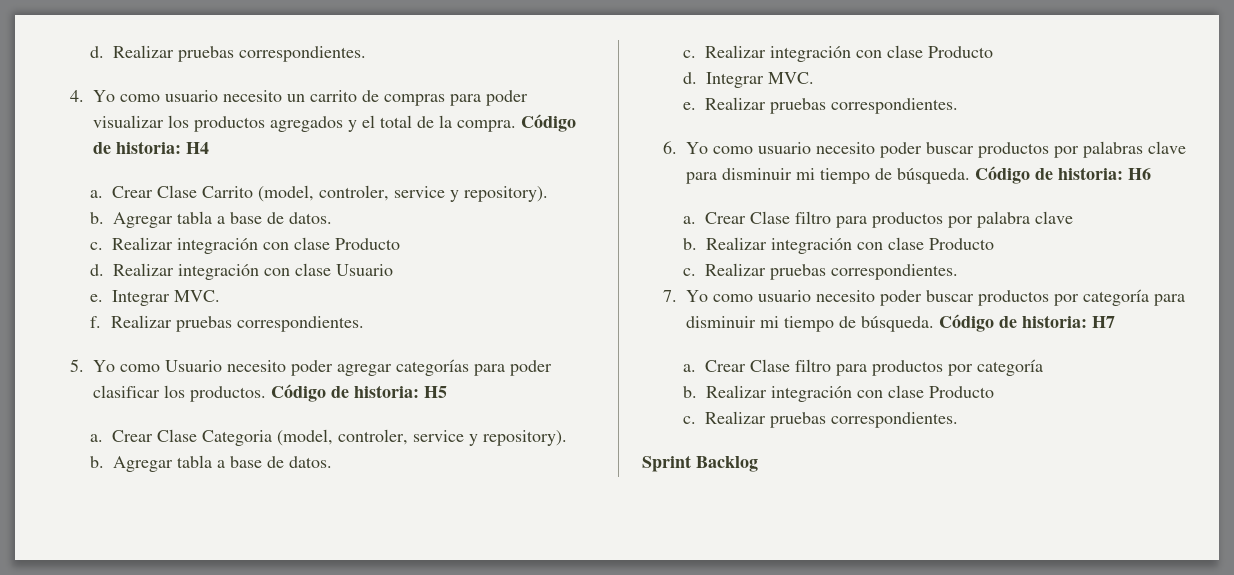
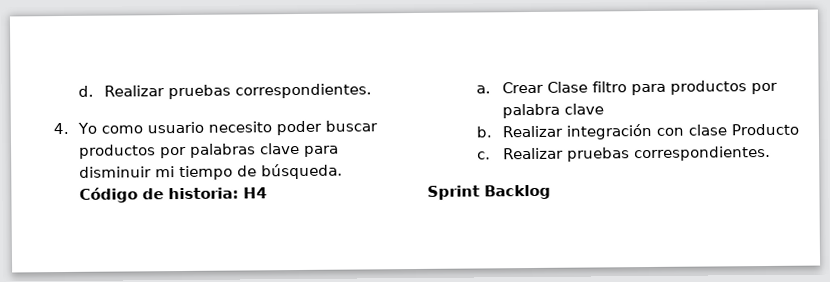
[69,90,528,106] [92,114,576,132] [92,141,209,154] [90,185,549,202] [90,211,333,228] [90,237,401,254] [90,263,394,280] [90,290,221,306] [90,315,364,332] [69,359,552,376] [92,384,447,402] [90,429,568,446] [90,455,333,472] [683,45,994,62] [683,72,815,88] [683,97,959,114] [662,141,677,154] // 4. Yo como usuario necesito un carrito de compras para poder visualizar los productos agregados y el total de la compra. Código de historia: H4 // a. Crear Clase Carrito (model, controler, service y repository). // b. Agregar tabla a base de datos. // c. Realizar integración con clase Producto // d. Realizar integración con clase Usuario // e. Integrar MVC. // f. Realizar pruebas correspondientes. // 5. Yo como Usuario necesito poder agregar categorías para poder clasificar los productos. Código de historia: H5 // a. Crear Clase Categoria (model, controler, service y repository). // b. Agregar tabla a base de datos. // c. Realizar integración con clase Producto // d. Integrar MVC. // e. Realizar pruebas correspondientes. // 6. -> [53,122,70,135] // 4.
[1127,168,1151,180] H6 -> [243,187,268,199] H4
[662,289,1185,306] [685,314,1115,332] [683,359,1044,376] [683,385,995,402] [683,411,959,428] // 7. Yo como usuario necesito poder buscar productos por categoría para disminuir mi tiempo de búsqueda. Código de historia: H7 // a. Crear Clase filtro para productos por categoría // b. Realizar integración con clase Producto // c. Realizar pruebas correspondientes. -> (771, 153) none

